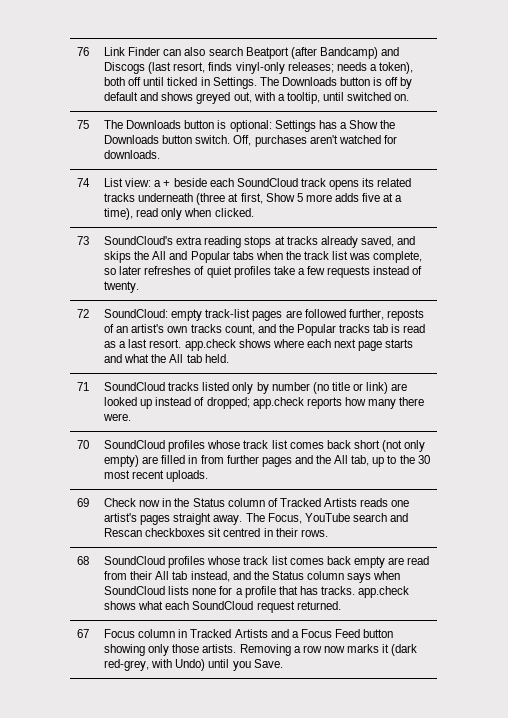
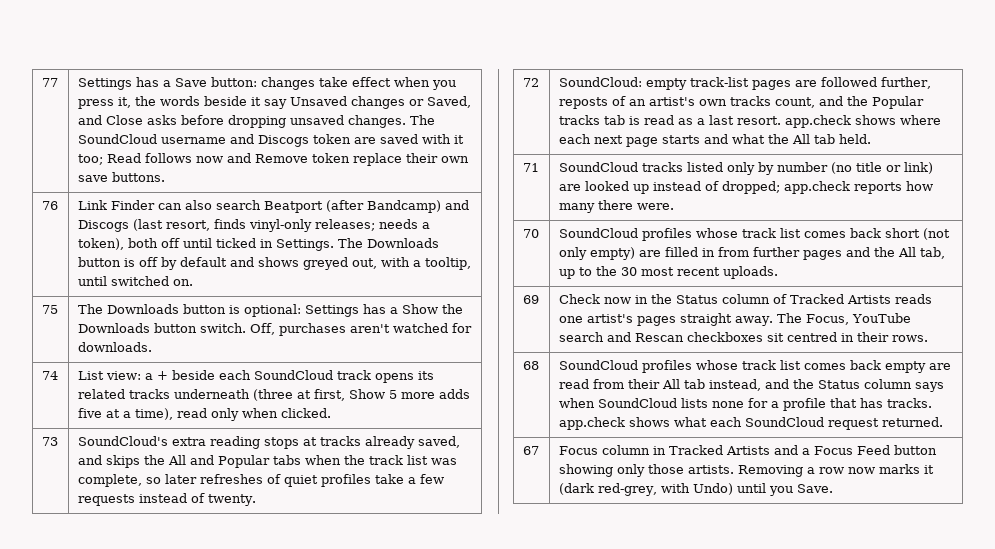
(77, 51) none -> [41,78,58,87] [77,77,456,90] [77,96,471,109] [77,115,435,128] [77,134,464,147] [77,153,469,166] [77,172,165,182] 77 | Settings has a Save button: changes take effect when you press it, the words beside it say Unsaved changes or Saved, and Close asks before dropping unsaved changes. The SoundCloud username and Discogs token are saved with it too; Read follows now and Remove token replace their own save buttons. //

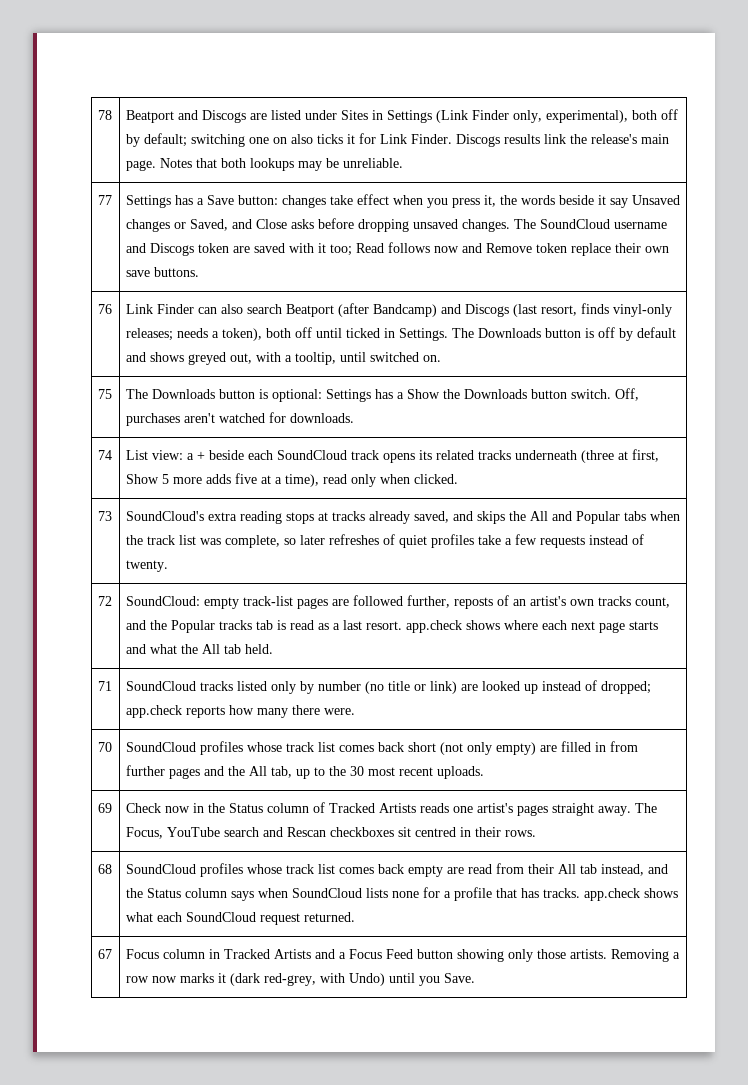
(41, 82) none -> [97,110,112,120] [125,109,678,123] [125,133,669,147] [125,158,403,171] 78 | Beatport and Discogs are listed under Sites in Settings (Link Finder only, experimental), both off by default; switching one on also ticks it for Link Finder. Discogs results link the release's main page. Notes that both lookups may be unreliable. //

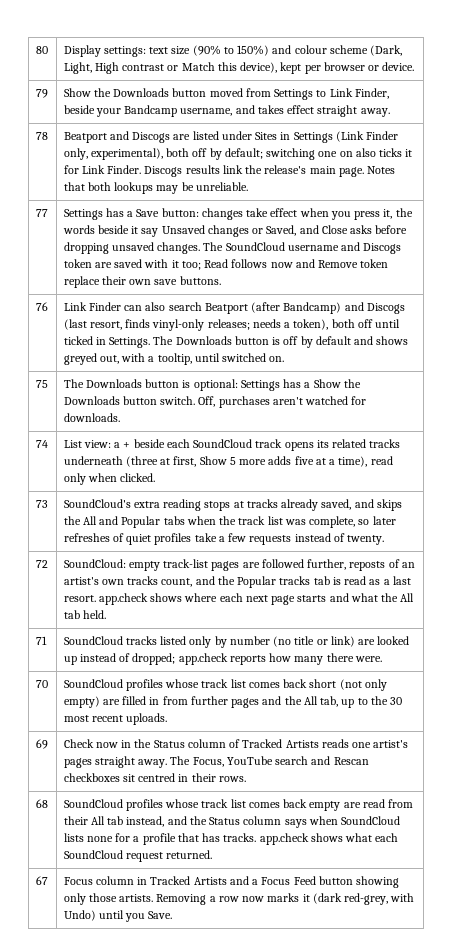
(97, 115) none -> [35,46,48,54] [63,45,403,57] [63,62,415,74] [35,89,48,98] [63,88,389,100] [63,105,390,117] 80 | Display settings: text size (90% to 150%) and colour scheme (Dark, Light, High contrast or Match this device), kept per browser or device. // 79 | Show the Downloads button moved from Settings to Link Finder, beside your Bandcamp username, and takes effect straight away. //

